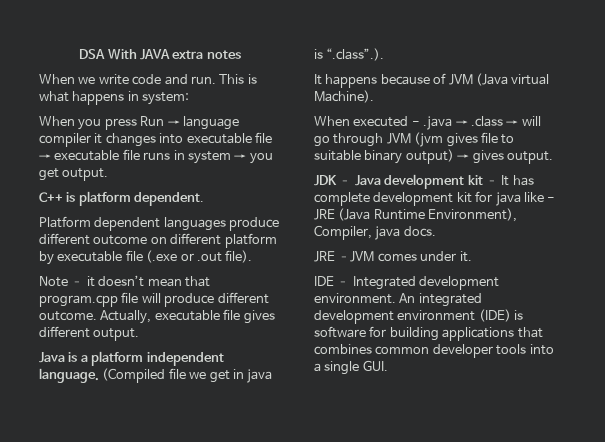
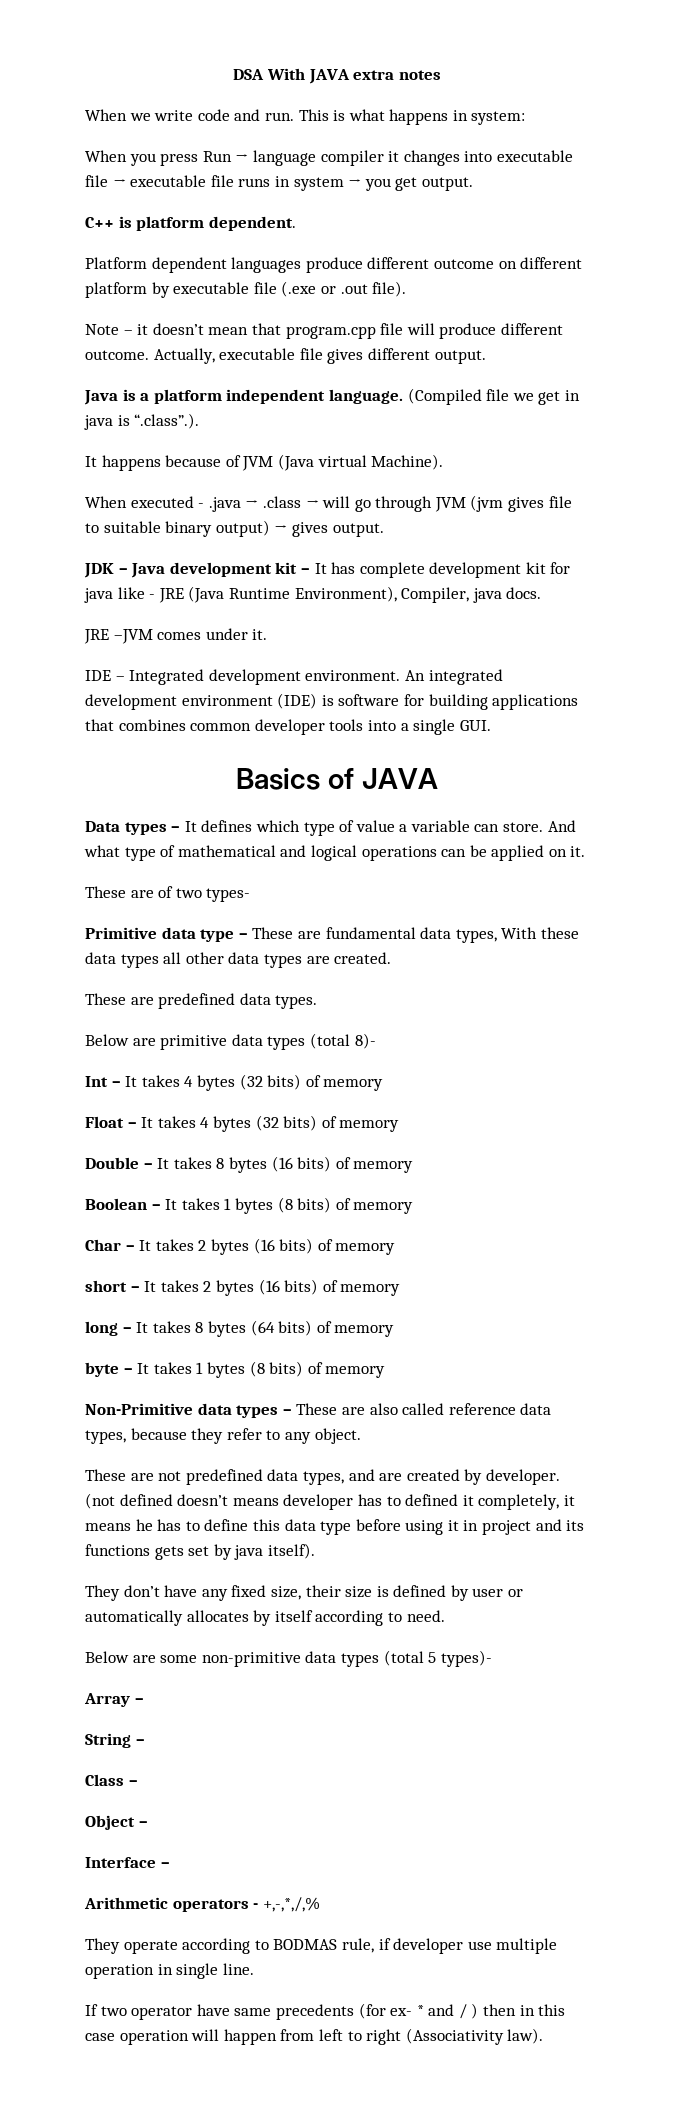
(388, 365) none -> [236,768,438,790] [85,820,576,836] [84,845,586,861] [85,886,251,902] [85,927,579,943] [85,952,392,968] [85,993,318,1009] [85,1033,376,1050] [85,1074,384,1091] [85,1115,400,1132] [85,1156,414,1173] [85,1197,414,1214] [85,1238,396,1255] [85,1279,401,1296] [85,1320,395,1337] [85,1361,386,1378] [85,1403,552,1418] [85,1428,361,1444] [85,1469,560,1485] [85,1493,575,1510] [85,1519,585,1535] [85,1543,315,1560] [85,1585,524,1601] [85,1610,445,1626] [85,1650,492,1667] [84,1693,144,1707] [85,1733,145,1748] [85,1774,138,1786] [85,1815,148,1830] [85,1857,170,1868] [84,1897,320,1912] [85,1938,558,1954] [85,1963,254,1979] [85,2003,566,2020] [85,2028,544,2045] // Basics of JAVA // Data types – It defines which type of value a variable can store. And what type of mathematical and logical operations can be applied on it. // These are of two types- // Primitive data type – These are fundamental data types, With these data types all other data types are created. // These are predefined data types. // Below are primitive data types (total 8)- // Int – It takes 4 bytes (32 bits) of memory // Float – It takes 4 bytes (32 bits) of memory // Double – It takes 8 bytes (16 bits) of memory // Boolean – It takes 1 bytes (8 bits) of memory // Char – It takes 2 bytes (16 bits) of memory // short – It takes 2 bytes (16 bits) of memory // long – It takes 8 bytes (64 bits) of memory // byte – It takes 1 bytes (8 bits) of memory // Non-Primitive data types – These are also called reference data types, because they refer to any object. // These are not predefined data types, and are created by developer. (not defined doesn’t means developer has to defined it completely, it means he has to define this data type before using it in project and its functions gets set by java itself). // They don’t have any fixed size, their size is defined by user or automatically allocates by itself according to need. // Below are some non-primitive data types (total 5 types)- // Array – // String – // Class – // Object – // Interface – // Arithmetic operators - +,-,*,/,% // They operate according to BODMAS rule, if developer use multiple operation in single line. // If two operator have same precedents (for ex- * and / ) then in this case operation will happen from left to right (Associativity law).

